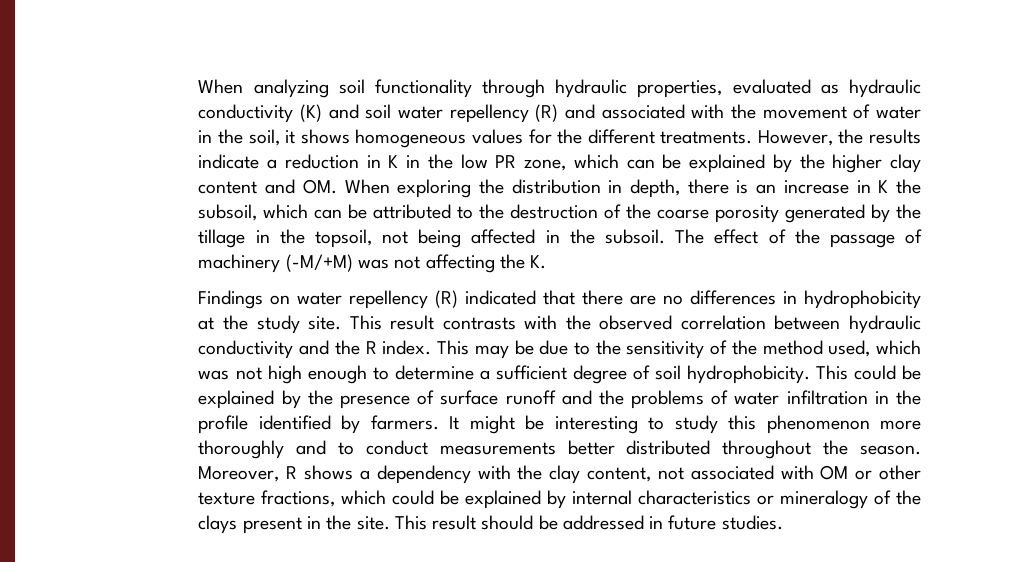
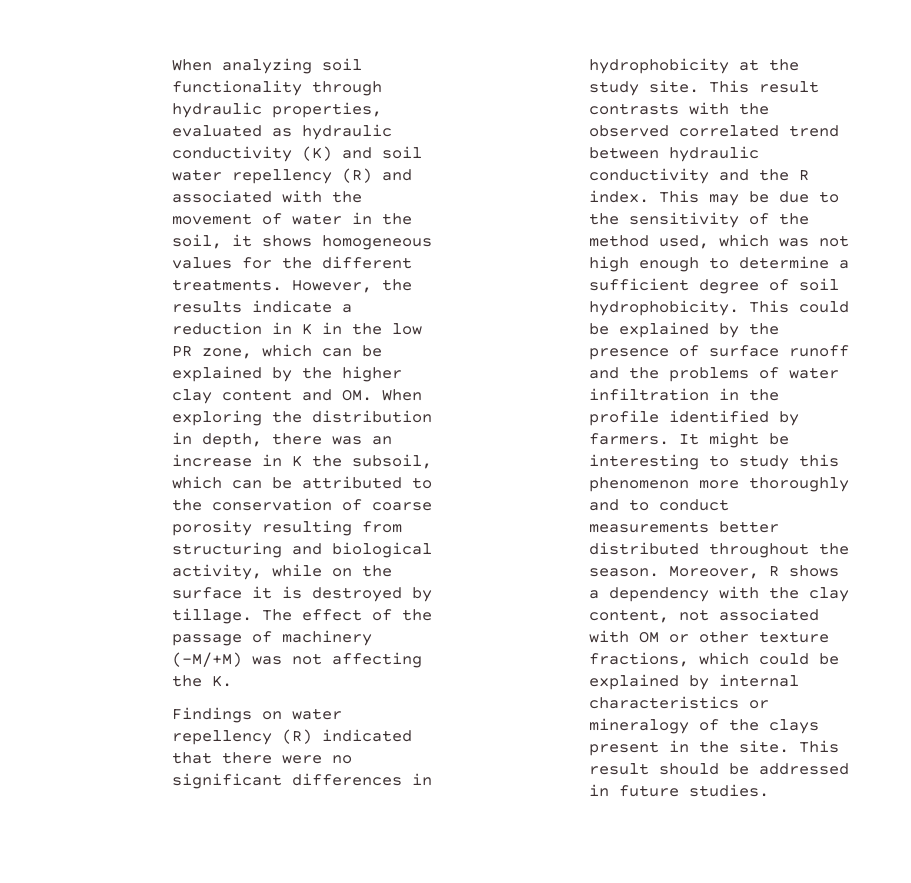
[736,180,749,194] is -> [331,436,362,445] was
[510,204,922,223] [198,229,665,248] destruction of the coarse porosity generated by the tillage in the topsoil, not being affected in the subsoil. -> [211,498,432,511] [171,520,402,536] [171,542,432,558] [171,564,392,580] [171,586,432,602] [171,608,252,624] conservation of coarse porosity resulting from structuring and biological activity, while on the surface it is destroyed by tillage.
[630,295,684,305] are no -> [281,755,352,764] [171,773,282,789] were no significant
[680,315,766,330] correlation -> [678,125,839,137] correlated trend

